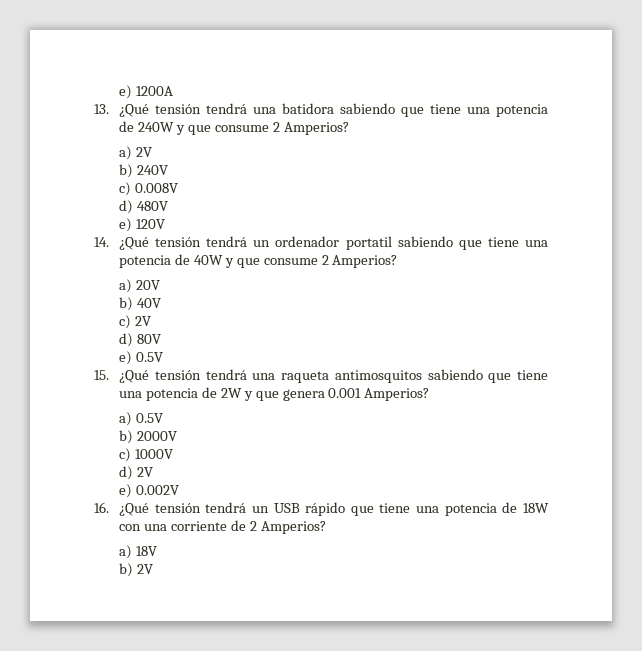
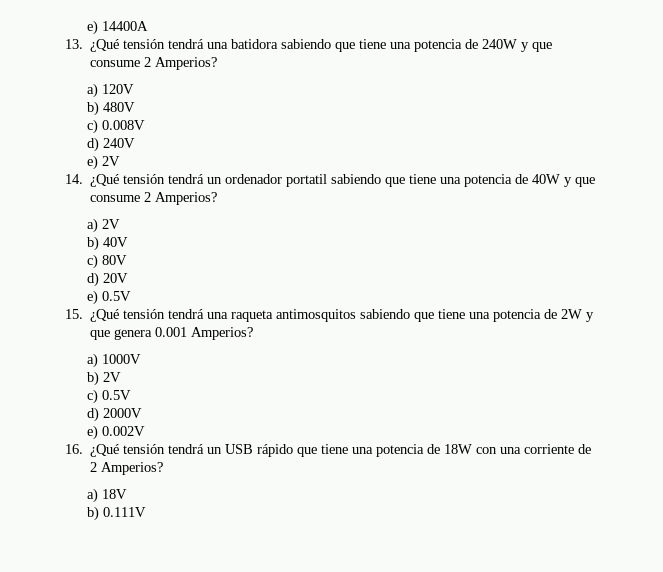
[119,85,173,99] e) 1200A -> [87,20,149,35] e) 14400A
[135,147,152,157] [119,164,168,178] 2V // b) 240V -> [102,84,135,94] [87,101,136,116] 120V // b) 480V
[136,201,168,211] [119,218,165,232] 480V // e) 120V -> [103,138,136,148] [87,155,121,170] 240V // e) 2V
[135,280,160,290] 20V -> [102,219,121,229] 2V
[134,316,151,326] [119,333,161,347] 2V // d) 80V -> [102,255,128,265] [87,272,129,287] 80V // d) 20V
[135,413,163,423] [119,430,134,444] 0.5V // b) -> [102,354,142,364] [87,371,122,386] [87,389,132,404] [87,407,100,422] 1000V // b) 2V // c) 0.5V // d)
[119,448,173,462] [119,466,153,480] // c) 1000V // d) 2V -> (143, 413) none
[136,564,153,574] 2V -> [103,507,147,517] 0.111V

